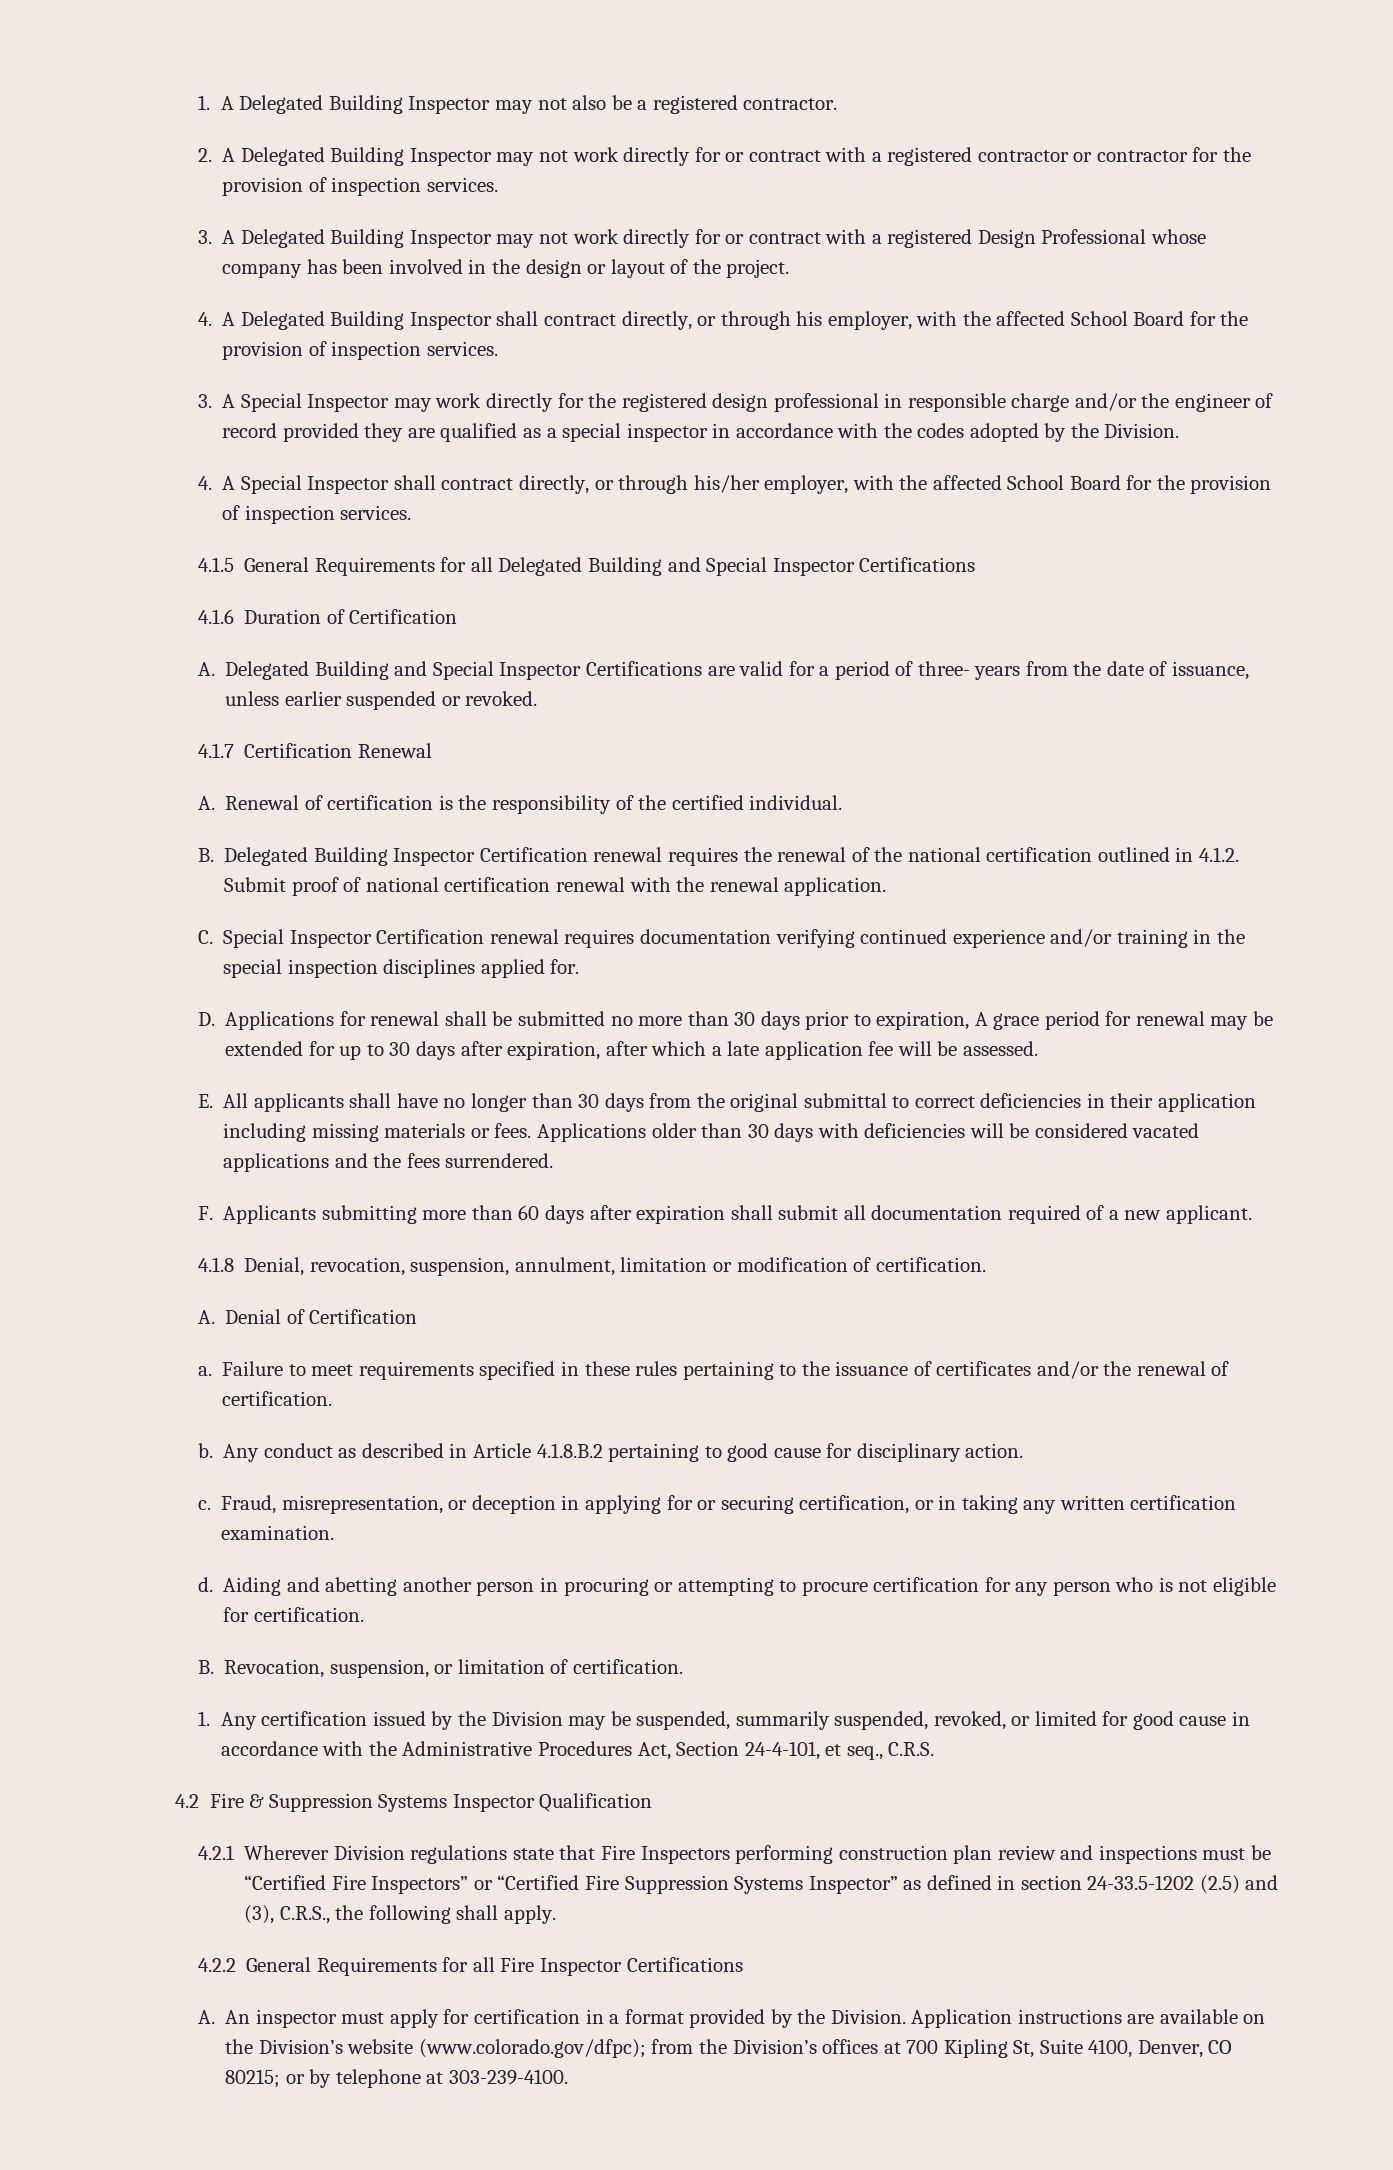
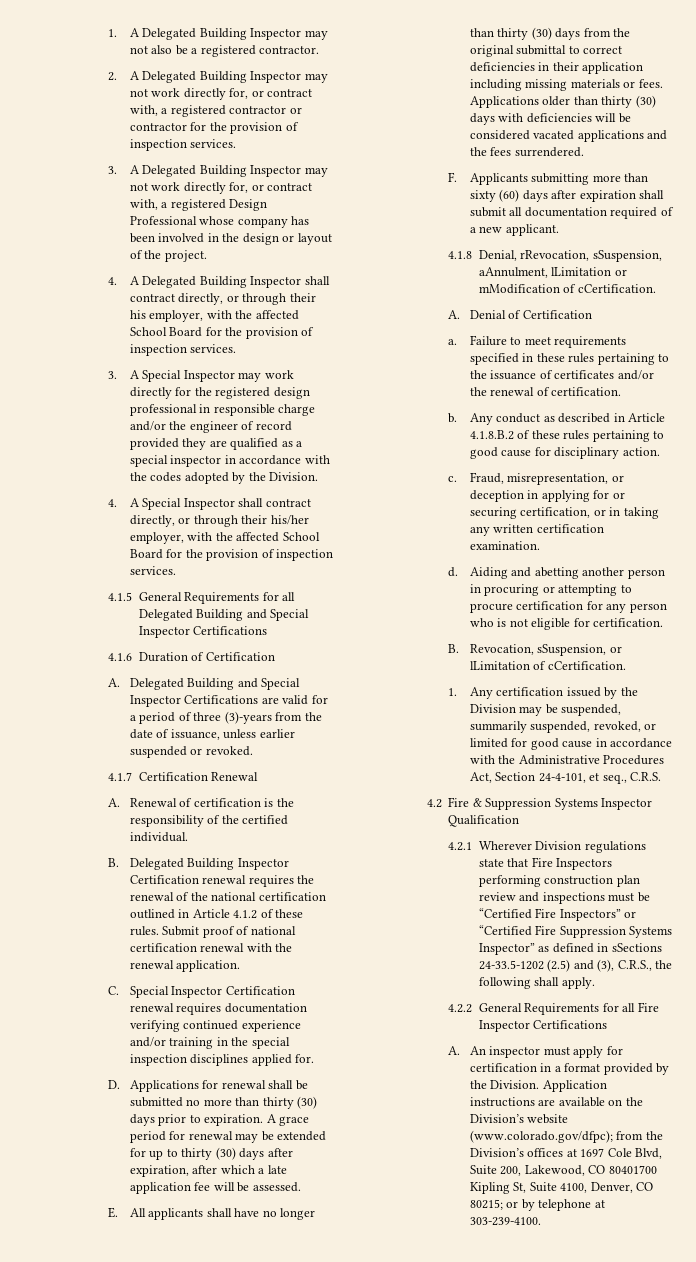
[694,147,867,162] for or contract with -> [229,88,313,99] [129,105,158,116] for, or contract with,
[694,229,867,244] for or contract with -> [229,182,313,193] [129,199,158,210] for, or contract with,
(791, 320) none -> [289,293,316,302] their
(689, 484) none -> [241,515,268,524] their
[917,661,1021,680] three- years -> [193,711,272,724] three (3)-years
[1198,847,1239,862] 4.1.2. -> [192,909,304,919] [129,926,159,936] Article 4.1.2 of these rules.
[734,1012,756,1026] 30 -> [262,1096,318,1109] thirty (30)
[876,1011,970,1030] expiration, -> [204,1114,264,1126] expiration.
[389,1042,411,1056] 30 -> [181,1147,236,1160] thirty (30)
[578,1094,600,1108] 30 -> [497,27,552,40] thirty (30)
[747,1124,769,1138] 30 -> [601,95,656,108] thirty (30)
[518,1205,540,1220] 60 -> [469,189,520,202] sixty (60)
[309,1257,986,1276] revocation, suspension, annulment, limitation or modification of certification. -> [520,250,662,262] [478,267,627,278] [478,284,656,294] rRevocation, sSuspension, aAnnulment, lLimitation or mModification of cCertification.
(603, 1450) none -> [517,430,590,440] of these rules
[329,1659,683,1678] suspension, or limitation of certification. -> [537,644,622,656] [469,661,626,670] sSuspension, or lLimitation of cCertification.
[1020,1875,1082,1890] section -> [611,943,662,952] sSections
[906,2040,939,2054] 700 -> [580,1148,663,1159] [469,1165,657,1176] 1697 Cole Blvd, Suite 200, Lakewood, CO 80401700

